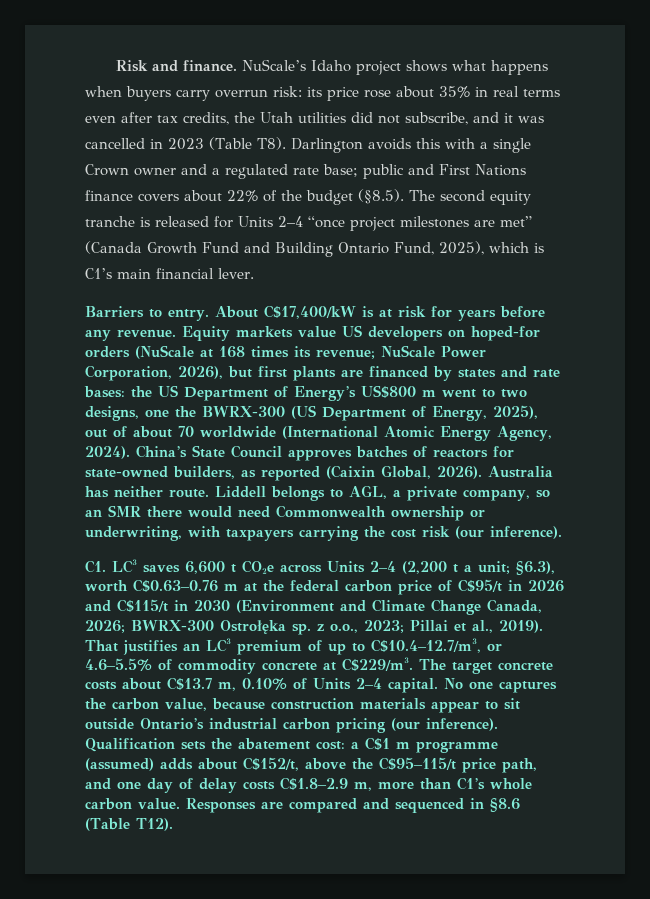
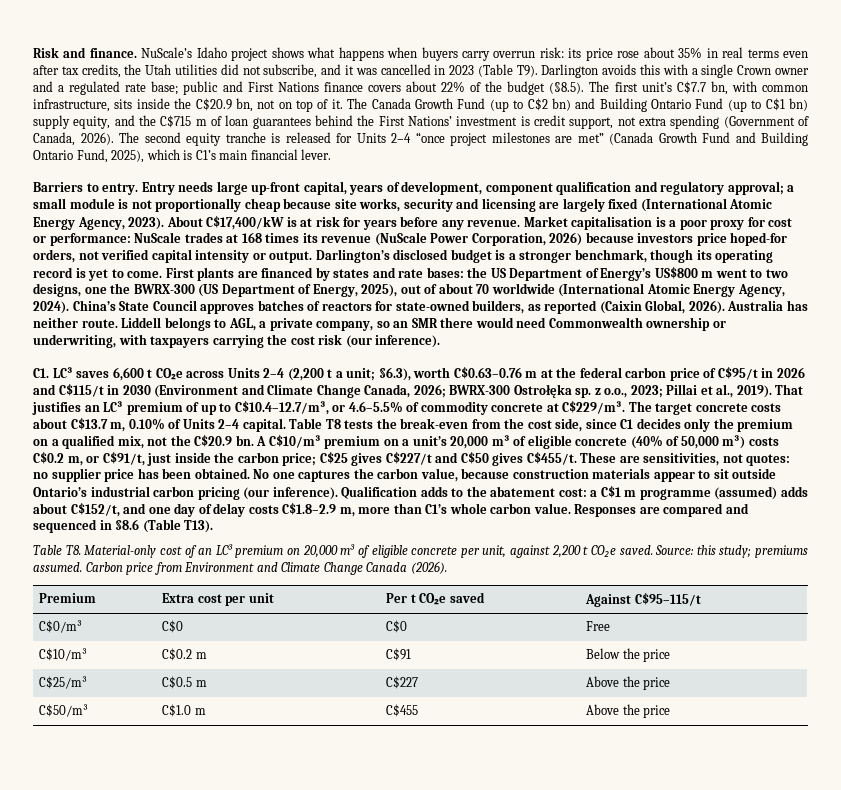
[256,137,286,150] T8). -> [516,65,538,77] T9).
(435, 195) none -> [614,81,808,95] [33,98,808,112] [33,115,810,129] [33,132,139,146] first unit’s C$7.7 bn, with common infrastructure, sits inside the C$20.9 bn, not on top of it. The Canada Growth Fund (up to C$2 bn) and Building Ontario Fund (up to C$1 bn) supply equity, and the C$715 m of loan guarantees behind the First Nations’ investment is credit support, not extra spending (Government of Canada, 2026). The
(209, 315) none -> [141,181,795,195] [33,198,773,212] [33,217,165,230] Entry needs large up-front capital, years of development, component qualification and regulatory approval; a small module is not proportionally cheap because site works, security and licensing are largely fixed (International Atomic Energy Agency, 2023).
[182,325,540,341] [85,345,486,359] [85,365,287,381] Equity markets value US developers on hoped-for orders (NuScale at 168 times its revenue; NuScale Power Corporation, 2026), but first -> [523,216,793,230] [33,232,788,246] [33,249,774,263] [33,267,194,281] Market capitalisation is a poor proxy for cost or performance: NuScale trades at 168 times its revenue (NuScale Power Corporation, 2026) because investors price hoped-for orders, not verified capital intensity or output. Darlington’s disclosed budget is a stronger benchmark, though its operating record is yet to come. First
(438, 685) none -> [289,418,794,432] [33,434,779,449] [33,451,791,466] [33,468,250,482] Table T8 tests the break-even from the cost side, since C1 decides only the premium on a qualified mix, not the C$20.9 bn. A C$10/m³ premium on a unit’s 20,000 m³ of eligible concrete (40% of 50,000 m³) costs C$0.2 m, or C$91/t, just inside the carbon price; C$25 gives C$227/t and C$50 gives C$455/t. These are sensitivities, not quotes: no supplier price has been obtained.
[181,741,206,750] sets -> [420,486,464,497] adds to
[305,757,537,773] above the C$95–115/t price path, -> (120, 509) none
[135,818,173,831] T12). -> [184,520,214,533] [33,544,808,558] [33,561,447,575] [39,593,97,603] [162,593,274,606] [386,592,485,605] [585,592,701,607] [39,620,83,633] [162,620,184,633] [386,620,408,633] [586,621,611,631] [39,648,88,661] [162,648,207,661] [386,648,412,661] [586,648,671,662] [39,676,88,689] [162,676,207,689] [386,676,419,689] [586,676,671,690] [39,704,89,717] [162,704,206,717] [386,704,419,717] [586,704,671,718] T13). // Table T8. Material-only cost of an LC³ premium on 20,000 m³ of eligible concrete per unit, against 2,200 t CO₂e saved. Source: this study; premiums assumed. Carbon price from Environment and Climate Change Canada (2026). // Premium | Extra cost per unit | Per t CO₂e saved | Against C$95–115/t // C$0/m³ | C$0 | C$0 | Free // C$10/m³ | C$0.2 m | C$91 | Below the price // C$25/m³ | C$0.5 m | C$227 | Above the price // C$50/m³ | C$1.0 m | C$455 | Above the price

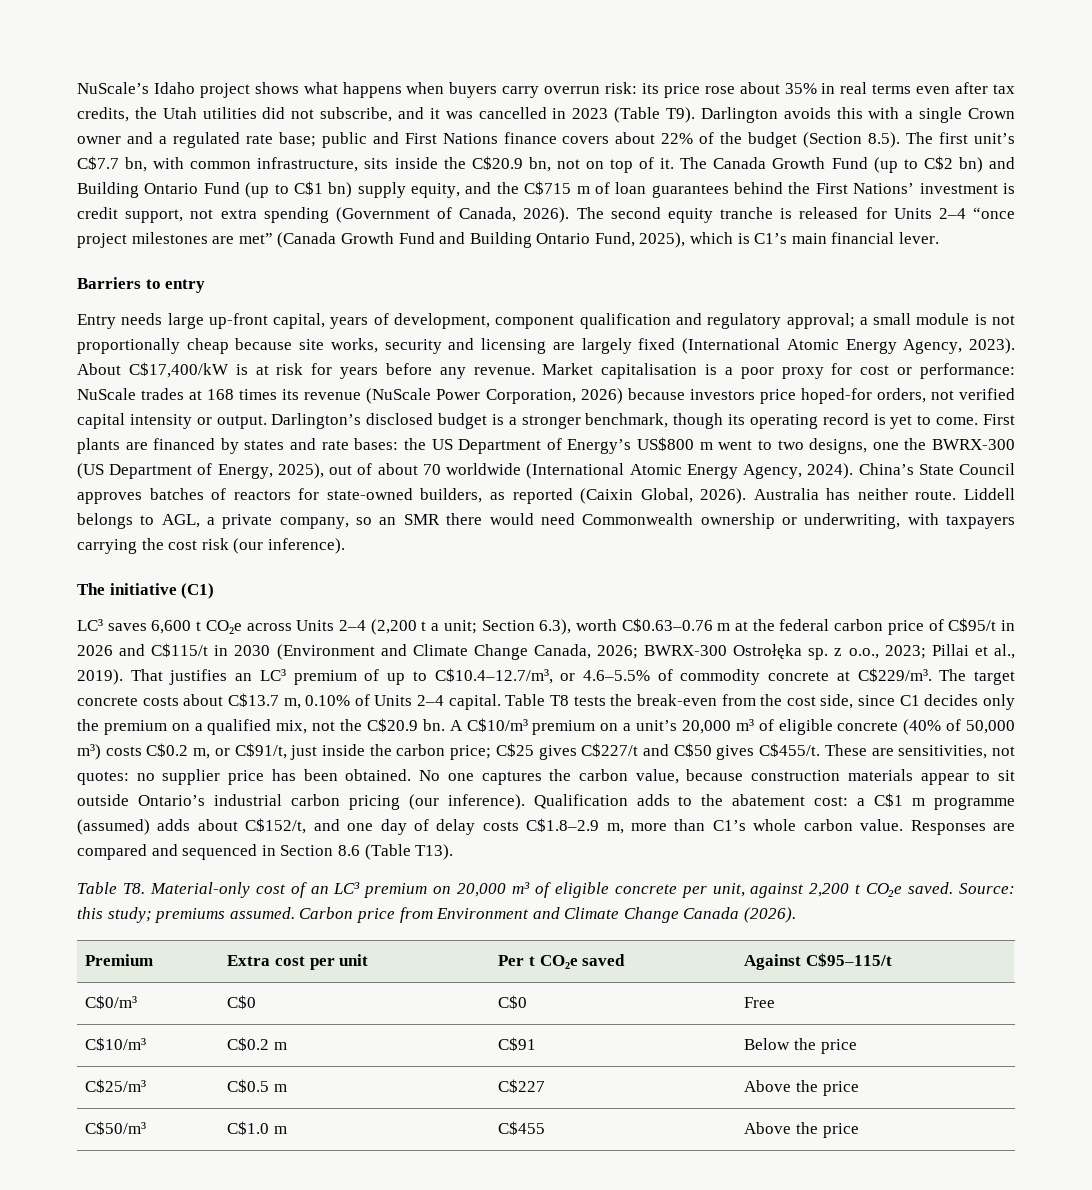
[33,47,137,58] Risk and finance. -> (77, 88) none
[549,82,585,94] (§8.5). -> [803,132,901,148] (Section 8.5).
[102,183,139,195] entry. -> [165,279,206,293] entry //
[33,368,49,378] C1. -> [77,583,215,599] The initiative (C1) //
[378,367,411,381] §6.3), -> [481,619,572,635] Section 6.3),
[115,519,140,530] §8.6 -> [280,845,360,856] Section 8.6

